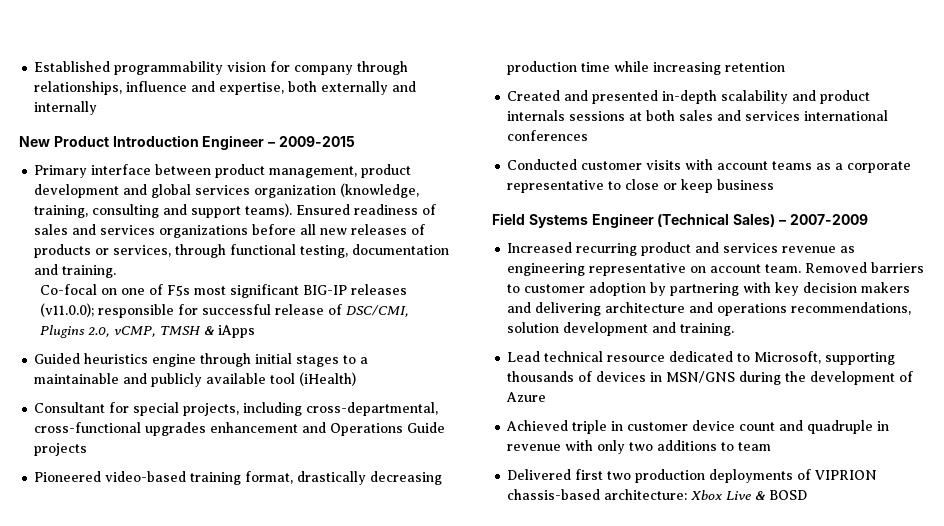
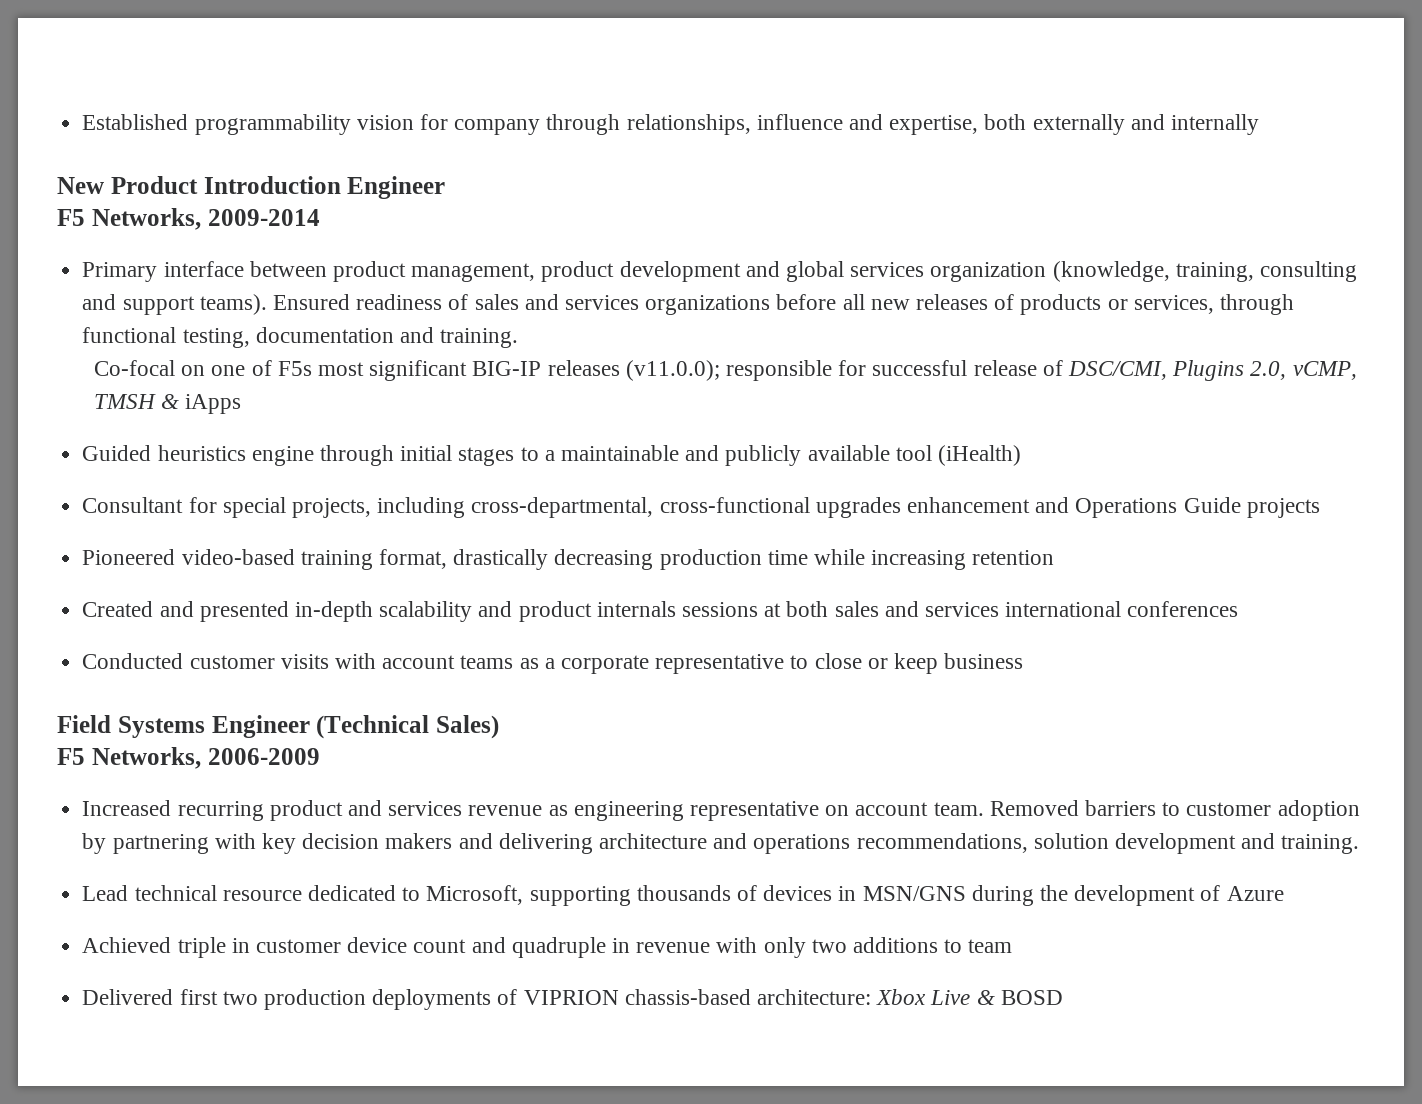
[268,136,355,147] – 2009-2015 -> [57,208,320,230] // F5 Networks, 2009-2014
[778,214,868,225] – 2007-2009 -> [57,747,320,769] // F5 Networks, 2006-2009

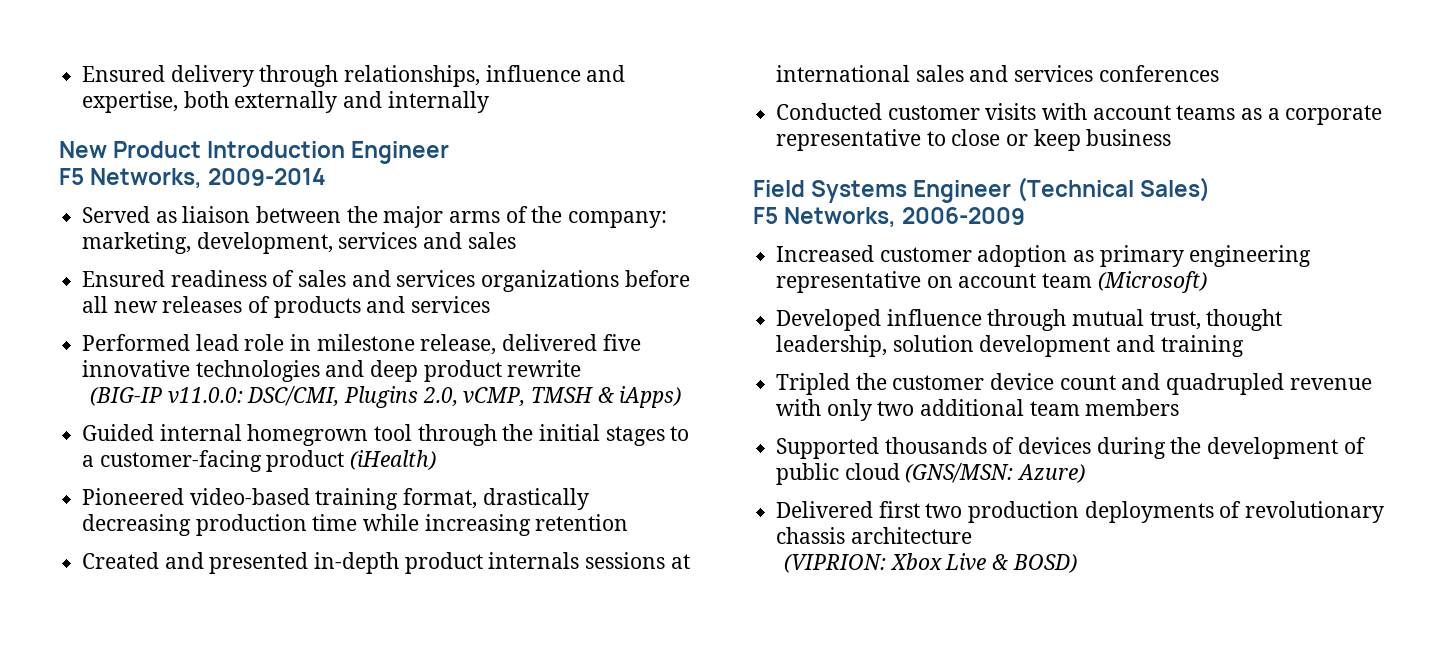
[82,114,541,135] Established programmability vision for company -> [82,65,254,87] Ensured delivery
[82,261,1358,282] [82,294,267,315] Primary interface between product management, product development and global services organization (knowledge, training, consulting and support teams). -> [82,206,668,228] [82,232,516,254] Served as liaison between the major arms of the company: marketing, development, services and sales //
[1107,294,1295,315] [82,327,519,348] [93,360,1063,381] or services, through functional testing, documentation and training. // Co-focal on one of F5s most significant BIG-IP releases (v11.0.0); responsible for successful release of -> [366,296,491,313] [82,334,641,355] [82,360,582,382] [89,387,243,406] and services // Performed lead role in milestone release, delivered five innovative technologies and deep product rewrite // (BIG-IP v11.0.0:
[185,394,242,414] iApps -> [619,386,682,408] iApps)
[157,445,1022,466] [82,497,1320,518] heuristics engine through initial stages to a maintainable and publicly available tool (iHealth) // Consultant for special projects, including cross-departmental, cross-functional upgrades enhancement and Operations Guide projects -> [159,424,690,446] [82,450,437,472] internal homegrown tool through the initial stages to a customer-facing product (iHealth)
[379,601,513,622] scalability and -> (400, 563) none
[786,601,1122,617] both sales and services international -> [776,65,1094,82] international sales and services
[177,800,1360,821] [82,833,1360,854] [82,885,631,906] recurring product and services revenue as engineering representative on account team. Removed barriers to customer adoption by partnering with key decision makers and delivering architecture and operations recommendations, solution development and training. // Lead technical resource dedicated to Microsoft, supporting -> [879,245,1312,267] [776,271,1207,293] [776,309,1283,331] [776,335,1244,357] [776,373,1372,395] [776,399,1180,421] [776,437,880,459] customer adoption as primary engineering representative on account team (Microsoft) // Developed influence through mutual trust, thought leadership, solution development and training // Tripled the customer device count and quadrupled revenue with only two additional team members // Supported
[838,886,966,901] in MSN/GNS -> (1092, 445) none
[1226,886,1284,901] [82,937,1013,958] Azure // Achieved triple in customer device count and quadruple in revenue with only two additions to team -> [776,463,1086,485] public cloud (GNS/MSN: Azure)
[523,989,871,1005] VIPRION chassis-based architecture: -> [1245,501,1385,523] [776,527,972,544] [783,554,886,573] revolutionary chassis architecture // (VIPRION:
[1000,990,1063,1005] BOSD -> [1012,554,1077,573] BOSD)

